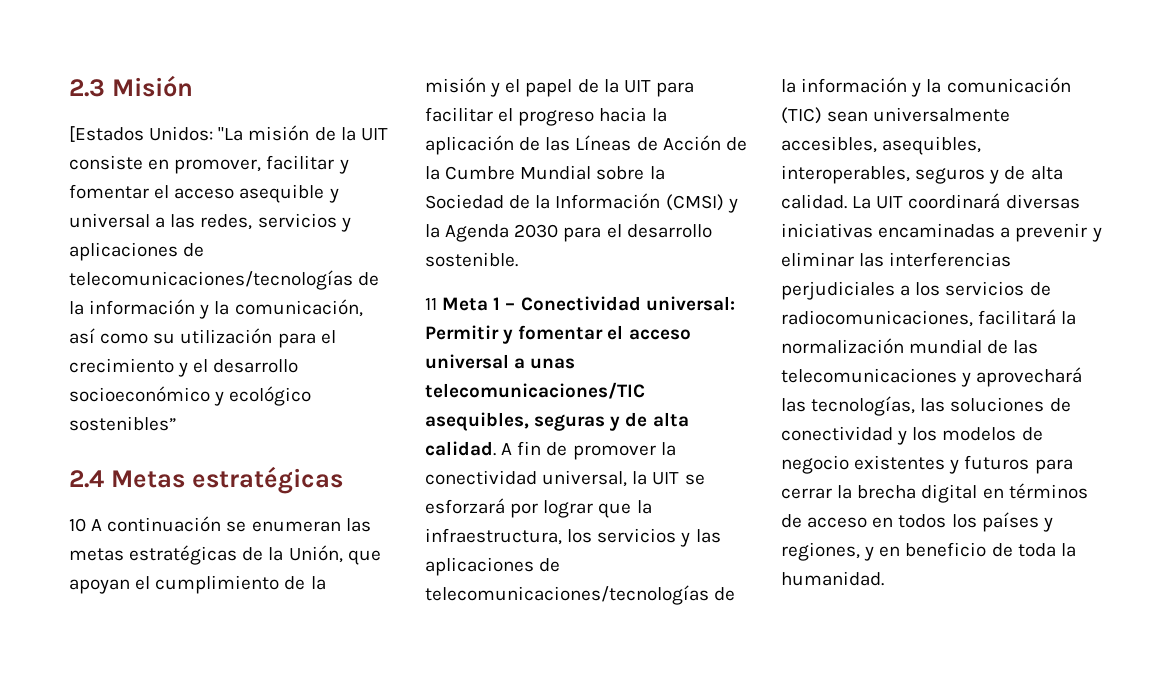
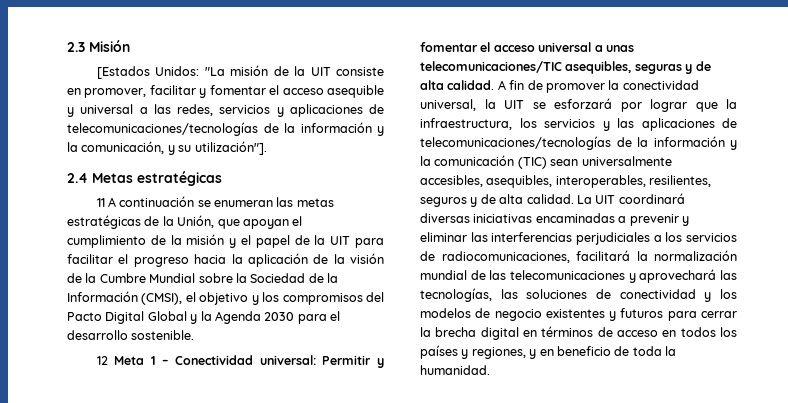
[69,328,336,348] [69,358,299,377] [69,386,312,406] [69,416,177,431] así como su utilización para el crecimiento y el desarrollo socioeconómico y ecológico sostenibles” -> [167,141,267,155] y su utilización"].
[69,518,86,532] 10 -> [96,198,105,207] 11
[545,135,721,151] las Líneas de Acción -> [333,253,384,264] la visión
[665,194,724,211] (CMSI) -> [141,292,384,305] [67,311,187,324] (CMSI), el objetivo y los compromisos del Pacto Digital Global
[425,298,437,310] 11 -> [96,356,108,365] 12
(910, 174) none -> [649,175,712,187] resilientes,

